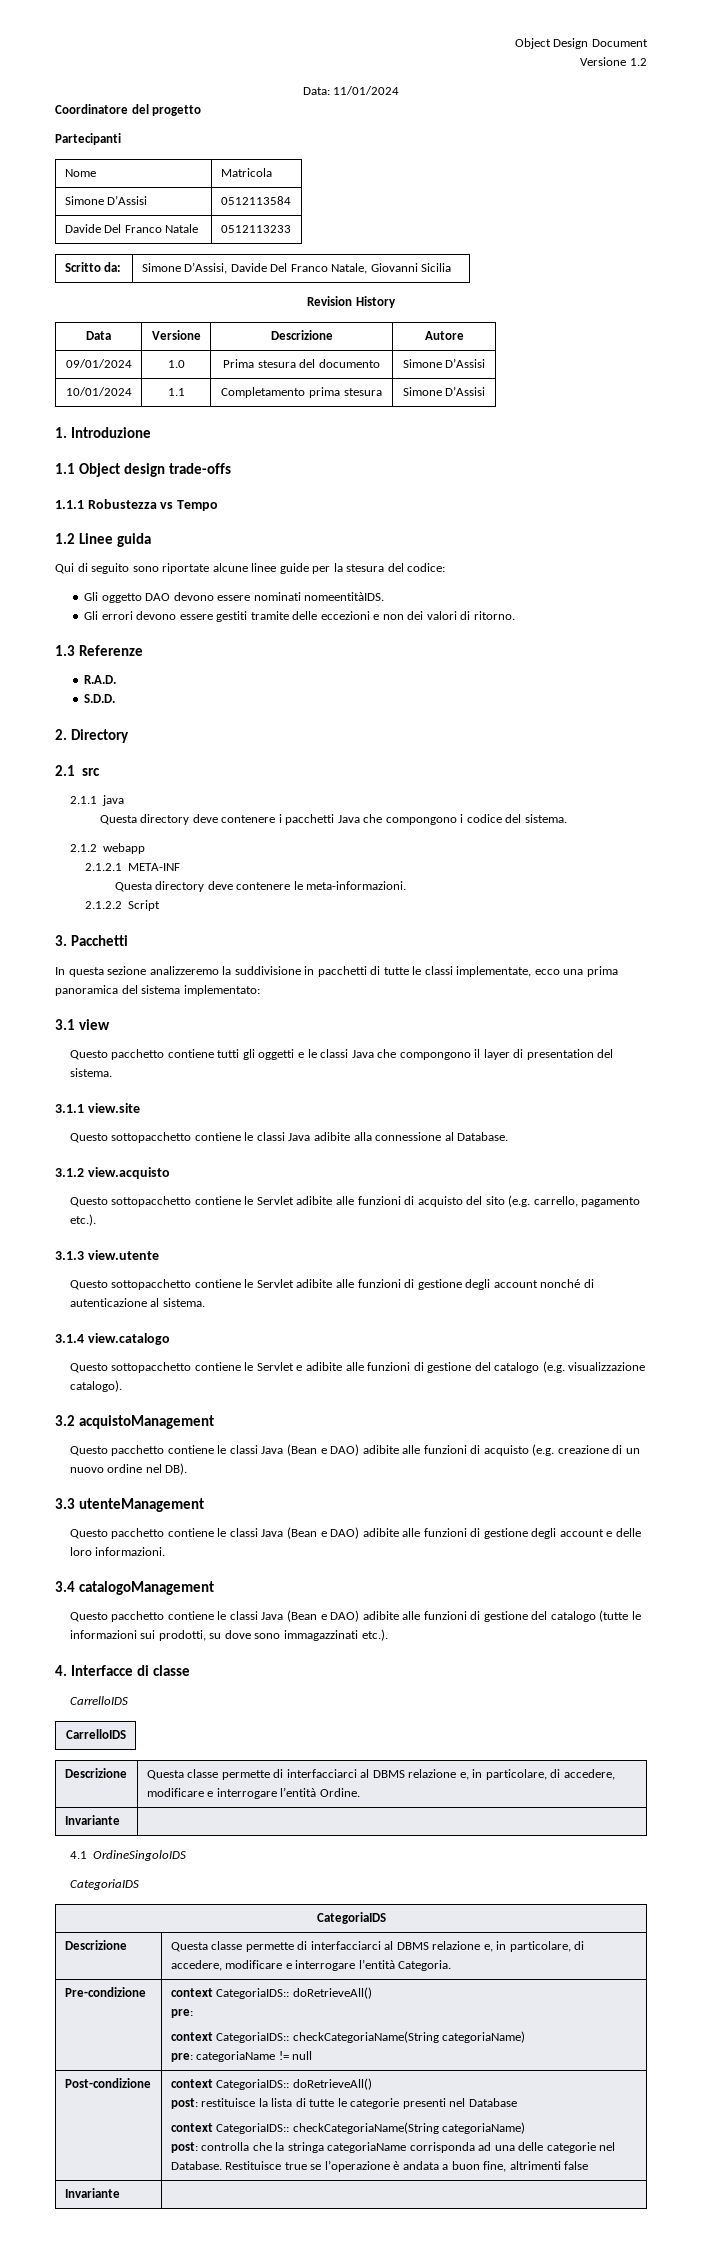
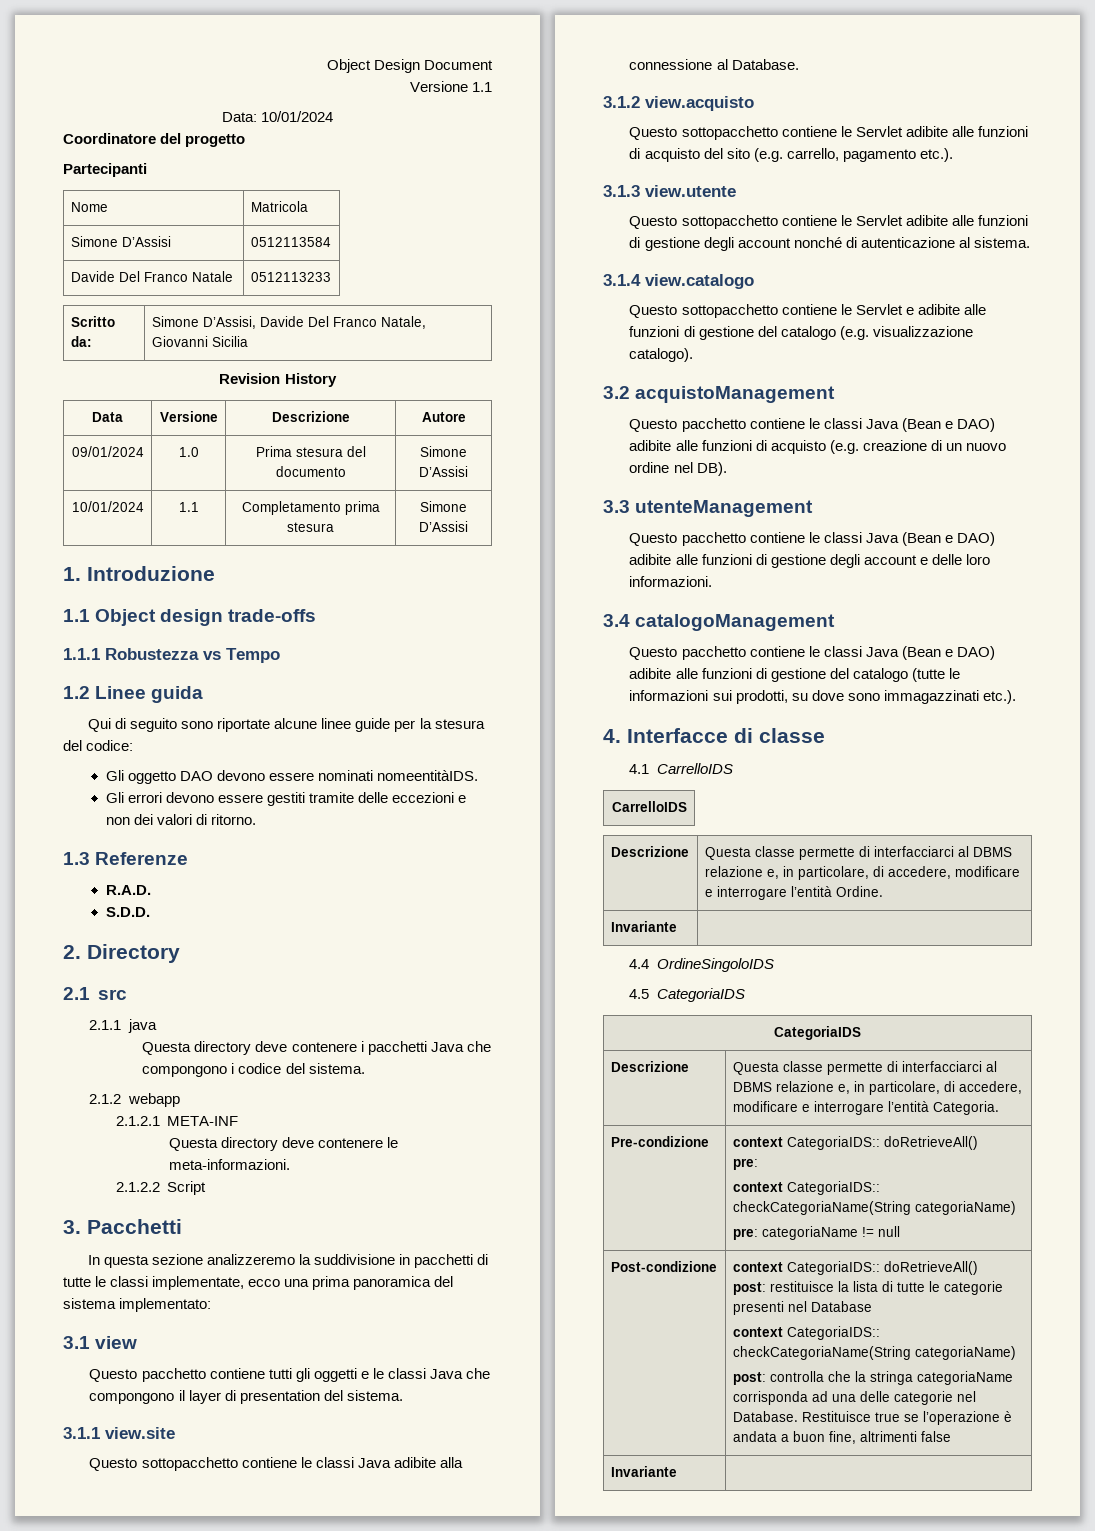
[630,58,647,66] 1.2 -> [472,82,492,92] 1.1
[333,86,400,95] 11/01/2024 -> [261,111,334,122] 10/01/2024
(191, 1670) none -> [629,764,650,774] 4.1
[69,1851,87,1859] 4.1 -> [629,959,650,969] 4.4
(187, 1855) none -> [629,989,650,999] 4.5

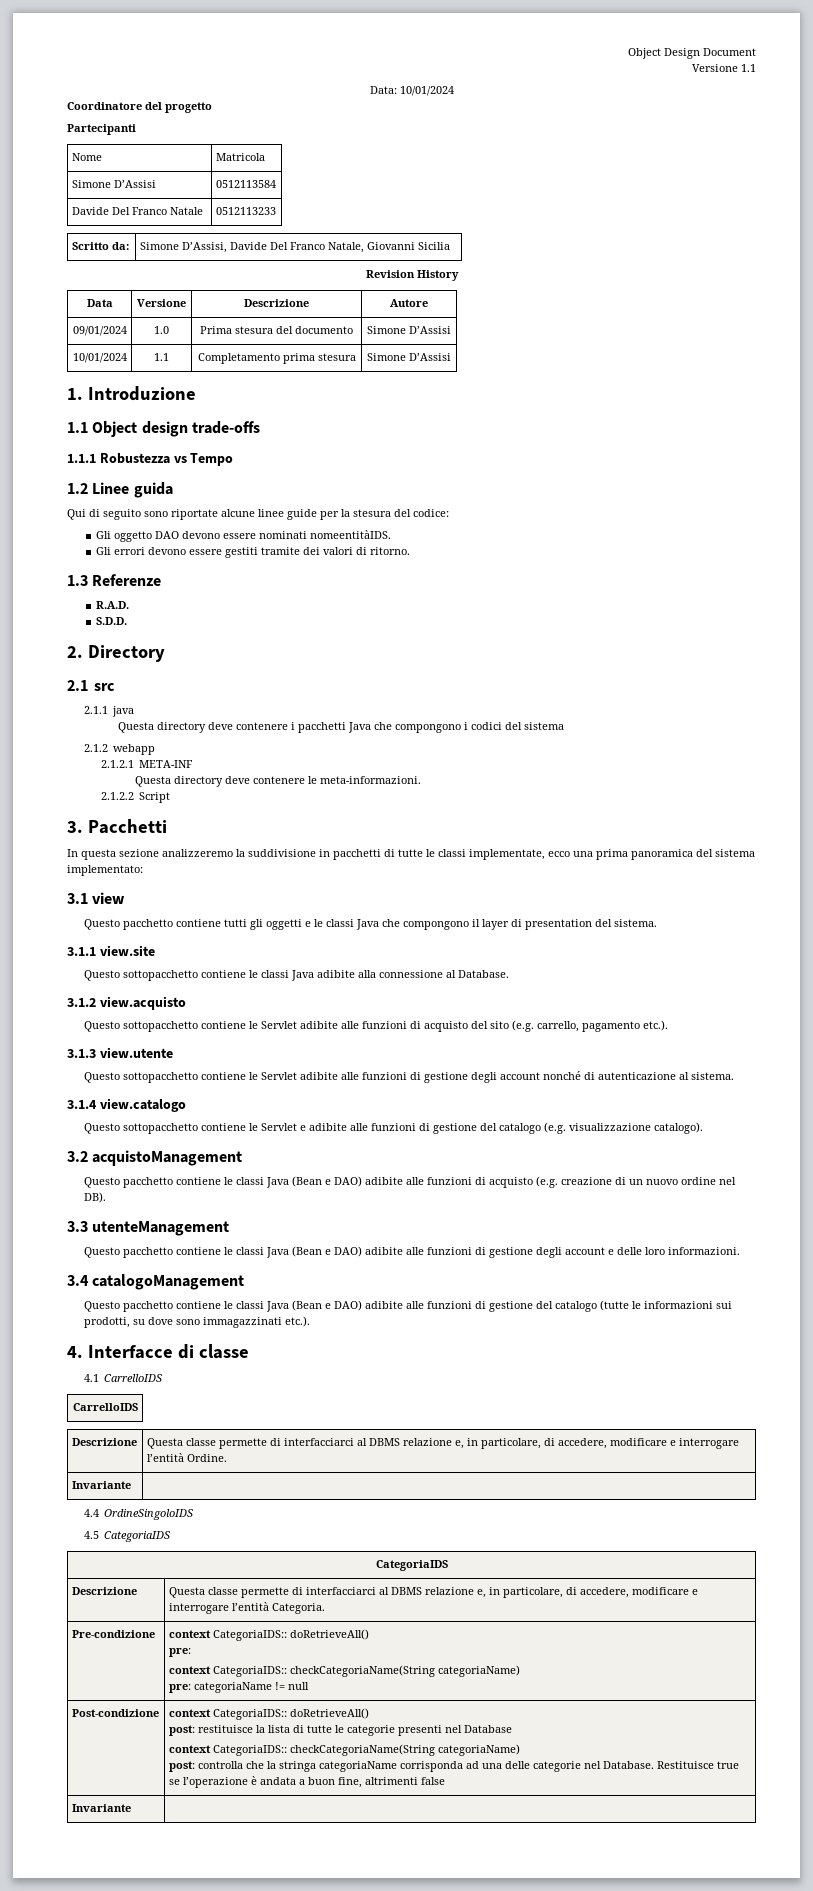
[358,792,467,803] [105,817,130,825] delle eccezioni e non -> (301, 551) none
[238,1063,365,1074] codice del sistema. -> [470,722,564,730] codici del sistema

